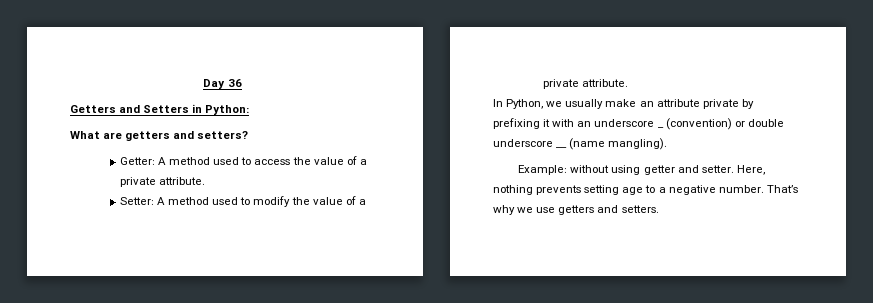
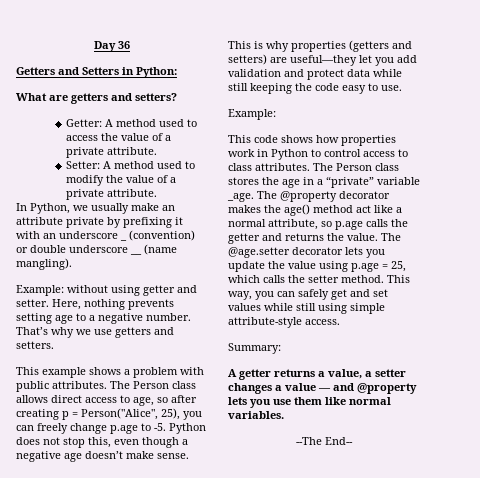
(659, 209) none -> [16,367,204,378] [16,381,196,392] [16,395,197,406] [16,408,202,420] [16,423,206,434] [16,437,188,448] [16,451,189,462] [228,40,412,52] [228,54,417,66] [228,69,402,80] [228,83,402,94] [228,109,276,120] [228,135,396,146] [228,149,408,160] [228,163,399,171] [228,176,420,188] [227,191,390,202] [228,204,402,216] [228,219,408,230] [228,233,401,244] [228,247,385,258] [228,261,406,272] [228,275,410,283] [228,289,388,300] [228,303,385,314] [228,317,340,328] [228,343,281,354] [228,369,406,380] [228,383,417,394] [228,397,391,408] [228,411,284,419] [296,437,353,445] // This example shows a problem with public attributes. The Person class allows direct access to age, so after creating p = Person("Alice", 25), you can freely change p.age to -5. Python does not stop this, even though a negative age doesn’t make sense. This is why properties (getters and setters) are useful—they let you add validation and protect data while still keeping the code easy to use. // Example: // This code shows how properties work in Python to control access to class attributes. The Person class stores the age in a “private” variable _age. The @property decorator makes the age() method act like a normal attribute, so p.age calls the getter and returns the value. The @age.setter decorator lets you update the value using p.age = 25, which calls the setter method. This way, you can safely get and set values while still using simple attribute-style access. // Summary: // A getter returns a value, a setter changes a value — and @property lets you use them like normal variables. // --The End--

